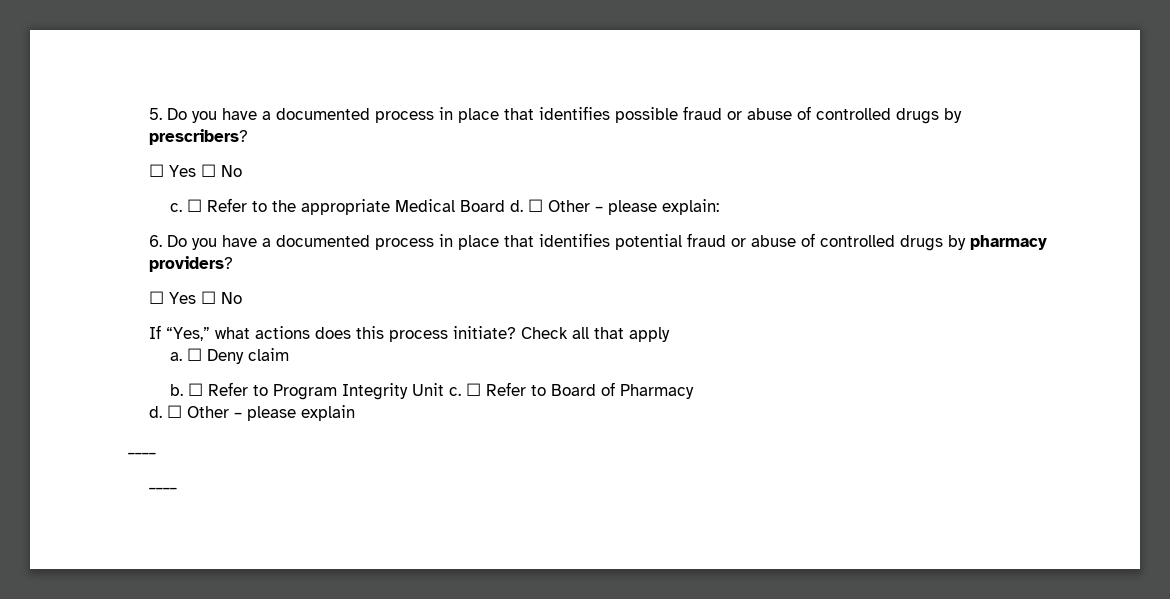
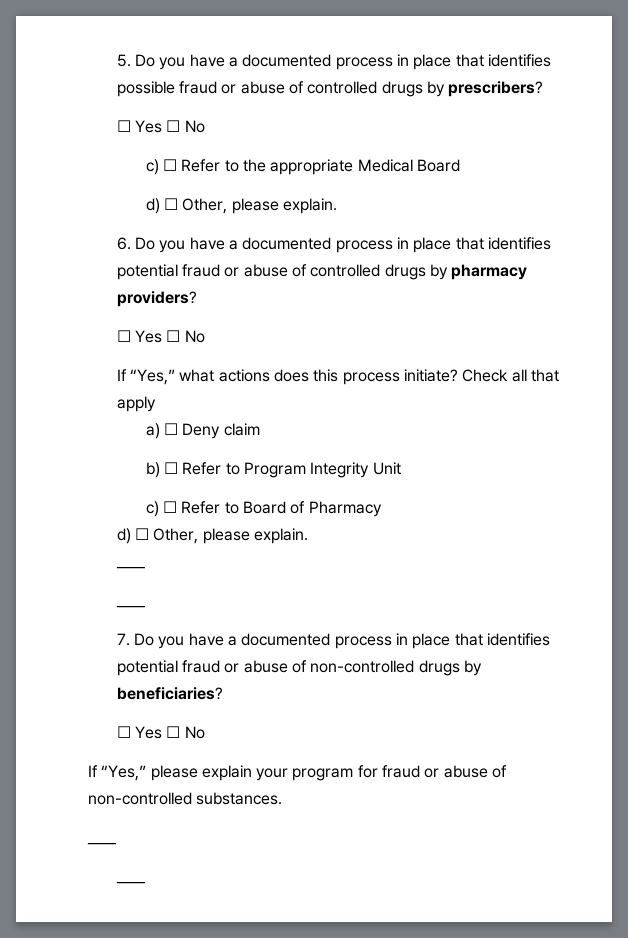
[169,203,182,212] c. -> [145,159,159,175] c)
[509,199,719,215] d. ☐ Other – please explain: -> [145,198,337,214] // d) ☐ Other, please explain.
[169,352,182,361] a. -> [145,423,160,439] a)
[169,384,183,396] b. -> [145,462,160,478] b)
[448,387,461,396] c. -> [145,501,159,517] // c)
[148,405,355,421] d. ☐ Other – please explain -> [116,528,309,544] [115,567,145,569] [115,606,145,608] [116,633,550,649] [116,660,482,676] [116,687,223,700] [116,726,205,739] [87,765,508,781] [87,792,283,805] d) ☐ Other, please explain. // ____ // ____ // 7. Do you have a documented process in place that identifies potential fraud or abuse of non-controlled drugs by beneficiaries? // ☐ Yes ☐ No // If “Yes,” please explain your program for fraud or abuse of non-controlled substances.

